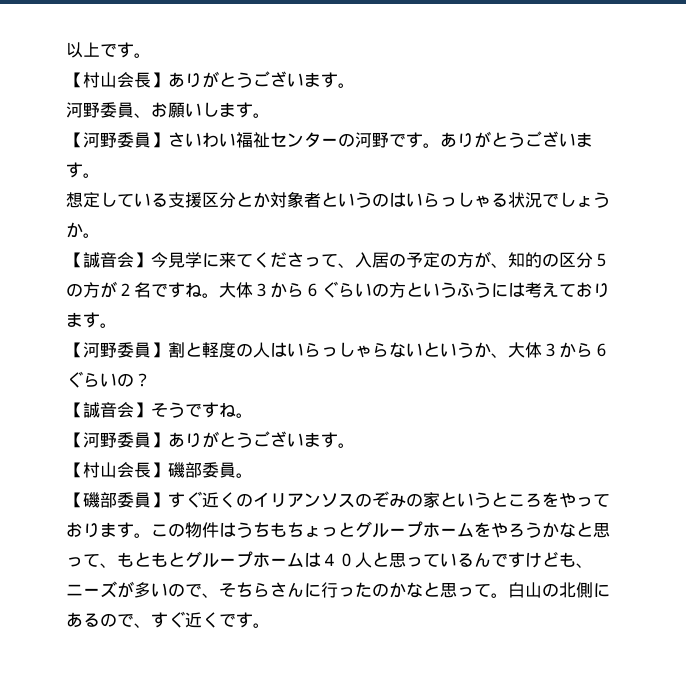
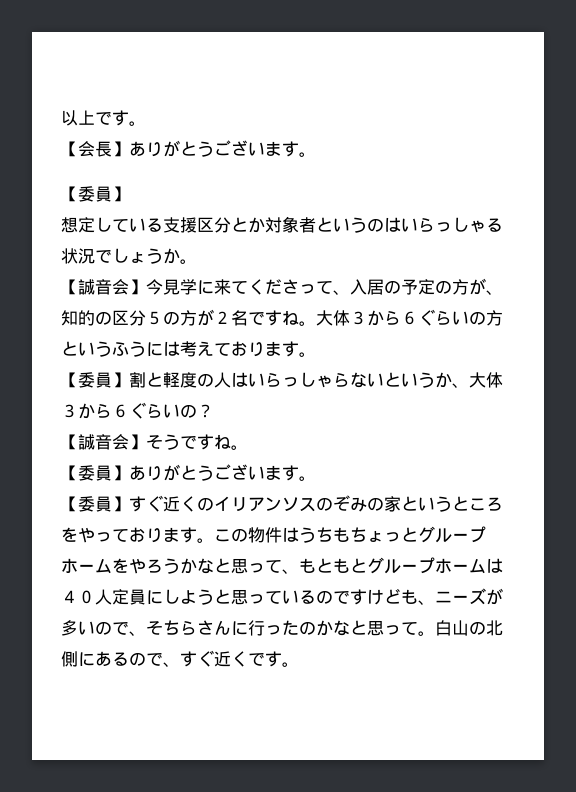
[83,72,117,88] 村山 -> (78, 149) none
[66,102,270,118] [66,131,593,148] [66,162,100,178] // 河野委員、お願いします。 // 【河野委員】さいわい福祉センターの河野です。ありがとうございます。 -> [61,186,129,202] // 【委員】
[83,342,117,358] 河野 -> (78, 380) none
[83,432,117,448] 河野 -> (78, 473) none
[83,462,253,478] [66,492,117,508] 村山会長】磯部委員。 // 【磯部 -> (78, 504) none
(372, 560) none -> [112,589,214,605] 定員にしよう
[474,552,491,567] ん -> [316,590,333,604] の

